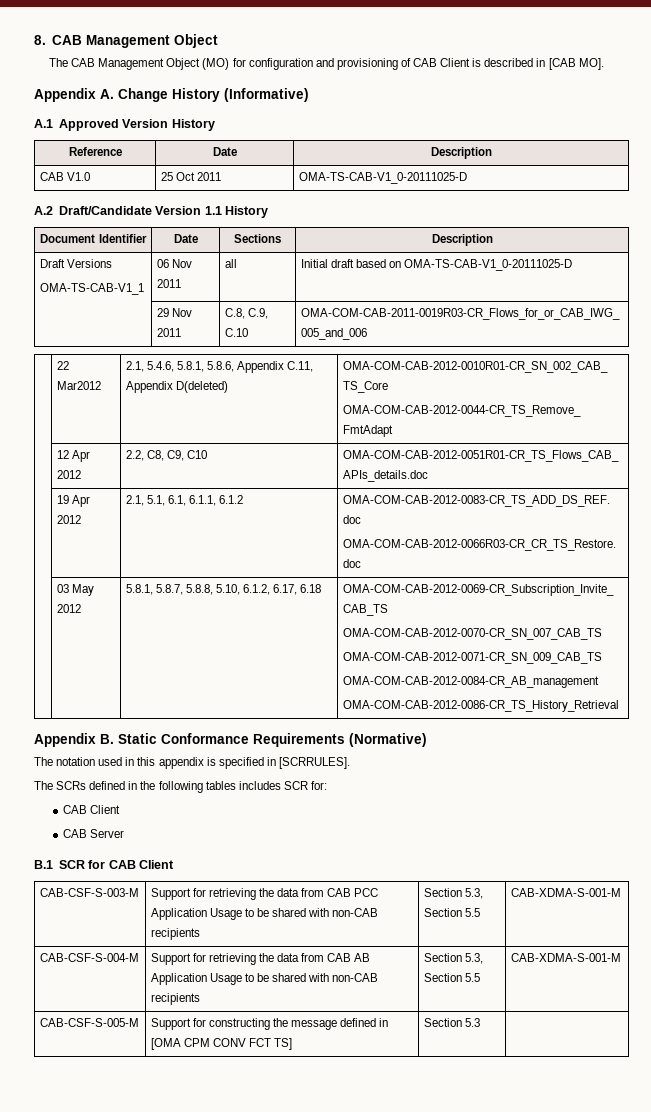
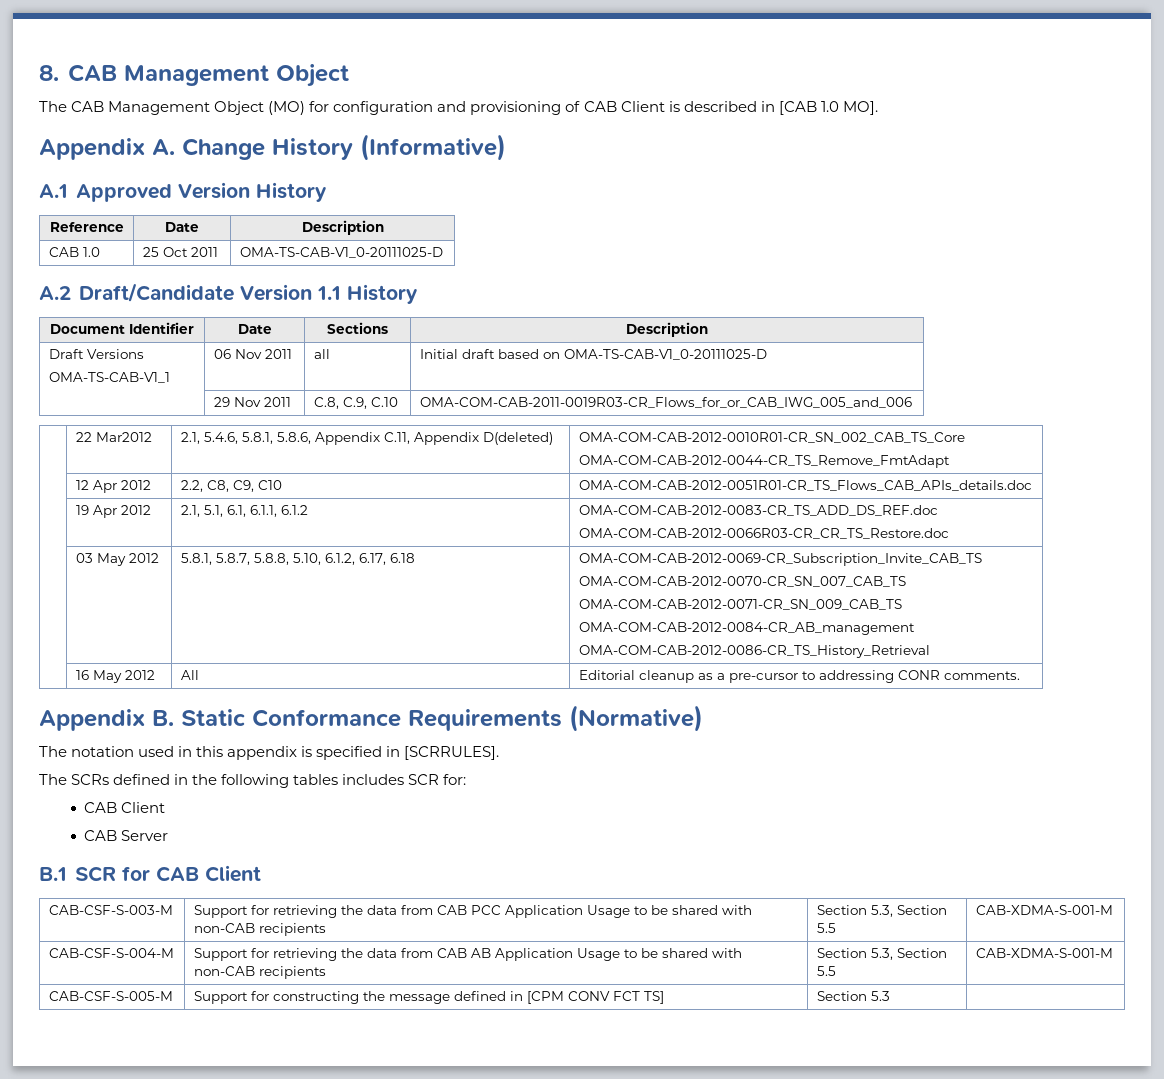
(576, 64) none -> [820,101,839,112] 1.0
[66,172,90,181] V1.0 -> [82,247,100,257] 1.0
(619, 706) none -> [75,670,155,683] [180,670,199,680] [578,670,1020,683] // | 16 May 2012 | All | Editorial cleanup as a pre-cursor to addressing CONR comments.
[150,1038,210,1050] [OMA CPM -> [526,991,564,1004] [CPM

